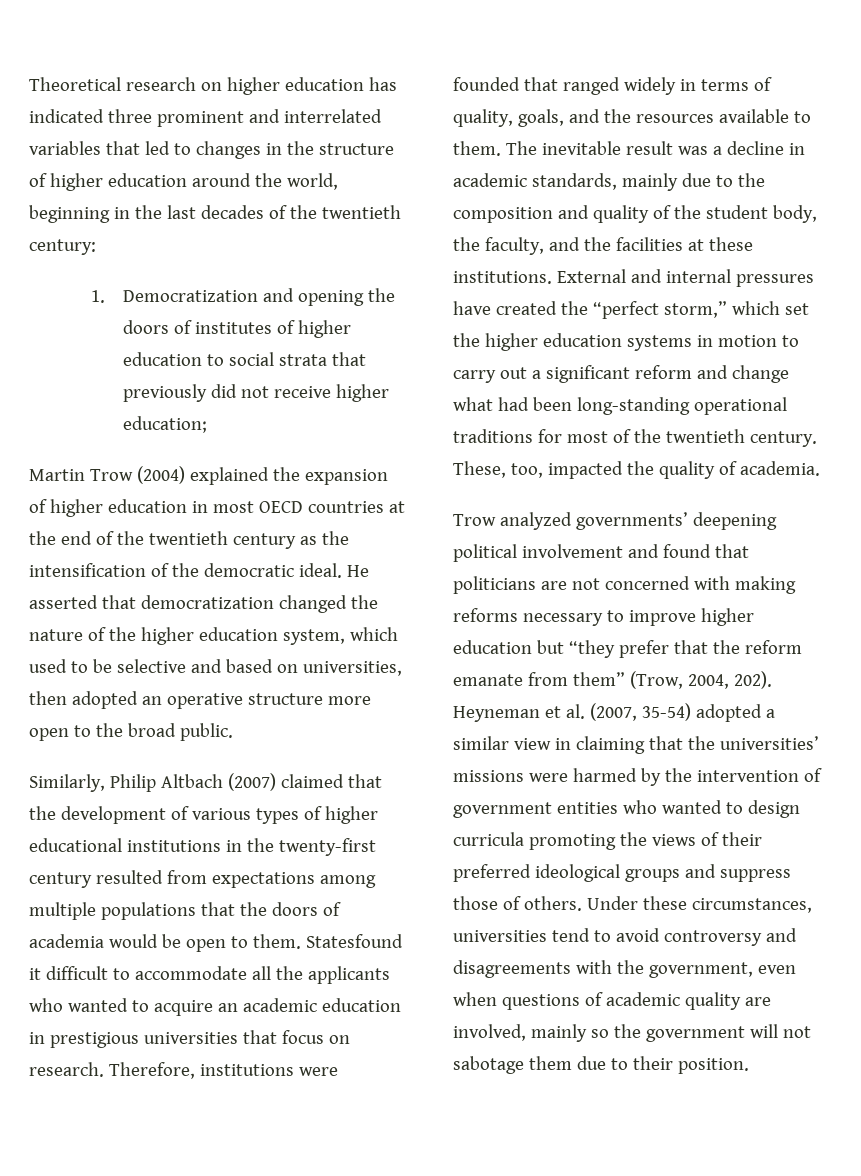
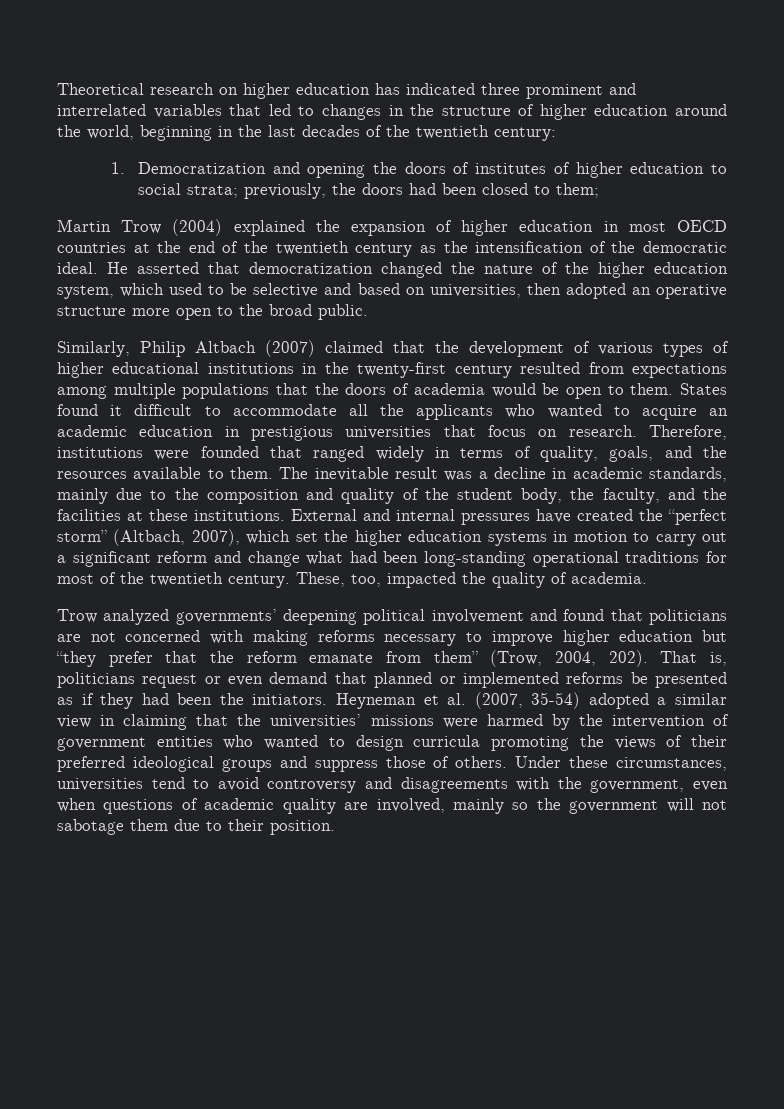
[278,352,366,366] [122,384,389,402] [122,416,207,433] strata that previously did not receive higher education; -> [186,183,599,199] strata; previously, the doors had been closed to them;
[305,934,403,948] Statesfound -> [680,383,728,395] [57,404,98,416] States found
[663,301,727,318] storm,” -> [57,529,240,546] storm” (Altbach, 2007),
(772, 680) none -> [660,651,727,666] [57,672,728,688] [57,693,328,709] That is, politicians request or even demand that planned or implemented reforms be presented as if they had been the initiators.

